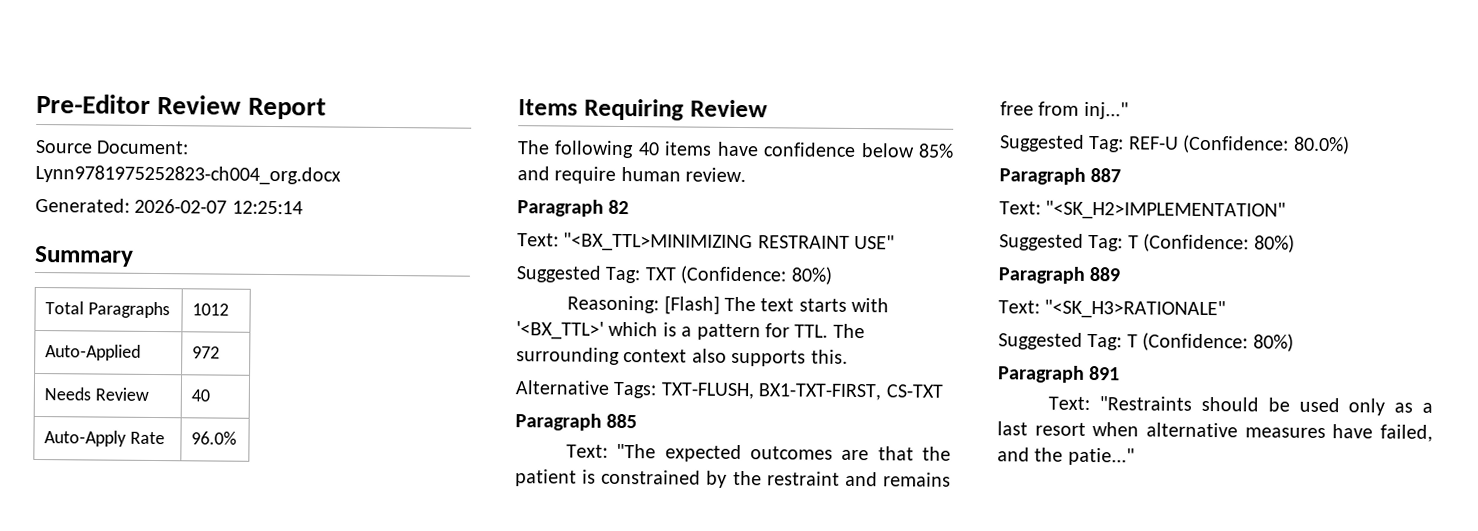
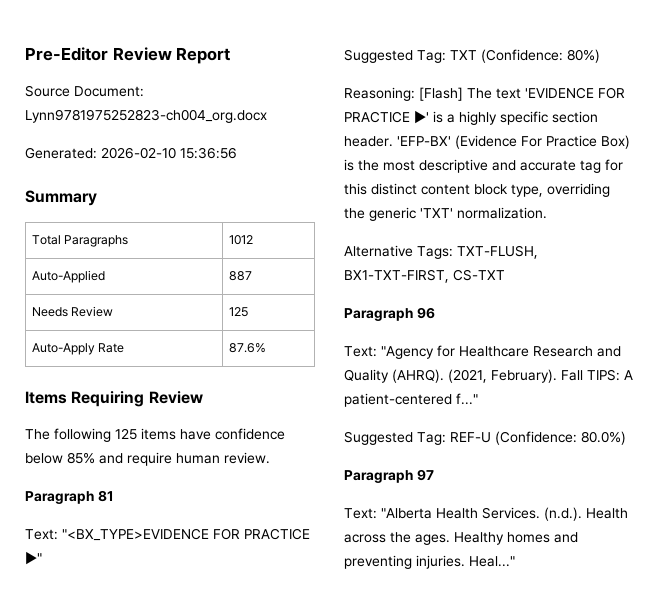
[134,198,303,215] 2026-02-07 12:25:14 -> [101,147,237,159] 2026-02-10 15:36:56
[191,346,220,359] 972 -> [228,271,252,281] 887
[190,389,210,402] 40 -> [228,307,248,317] 125
[190,431,237,445] 96.0% -> [228,343,266,353] 87.6%
[637,142,660,156] 40 -> [115,428,137,440] 125
[608,199,630,215] [517,232,896,253] 82 // Text: "<BX_TTL>MINIMIZING RESTRAINT USE" -> [98,490,114,502] [25,528,310,541] [25,551,42,565] 81 // Text: "<BX_TYPE>EVIDENCE FOR PRACTICE ►"
[798,297,890,313] [516,321,865,341] [516,347,848,367] starts with '<BX_TTL>' which is a pattern for TTL. The surrounding context also supports this. -> [525,87,625,99] [344,110,598,125] [344,135,630,149] [344,159,623,173] [344,183,610,197] [344,207,547,221] 'EVIDENCE FOR PRACTICE ►' is a highly specific section header. 'EFP-BX' (Evidence For Practice Box) is the most descriptive and accurate tag for this distinct content block type, overriding the generic 'TXT' normalization.
[606,413,638,429] [566,443,952,463] [515,469,951,488] [1000,101,1129,120] 885 // Text: "The expected outcomes are that the patient is constrained by the restraint and remains free from inj..." -> [417,307,435,319] [344,345,621,359] [344,369,633,383] [344,393,478,407] 96 // Text: "Agency for Healthcare Research and Quality (AHRQ). (2021, February). Fall TIPS: A patient-centered f..."
[1090,168,1122,183] [999,200,1287,221] [999,233,1295,253] [998,266,1121,284] [998,299,1227,320] [998,332,1294,352] [998,365,1121,383] [1048,396,1433,416] [997,421,1433,442] [997,447,1135,466] 887 // Text: "<SK_H2>IMPLEMENTATION" // Suggested Tag: T (Confidence: 80%) // Paragraph 889 // Text: "<SK_H3>RATIONALE" // Suggested Tag: T (Confidence: 80%) // Paragraph 891 // Text: "Restraints should be used only as a last resort when alternative measures have failed, and the patie..." -> [417,469,434,481] [344,507,628,521] [344,532,578,545] [344,555,515,569] 97 // Text: "Alberta Health Services. (n.d.). Health across the ages. Healthy homes and preventing injuries. Heal..."

